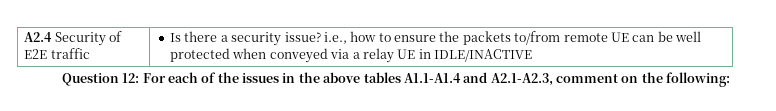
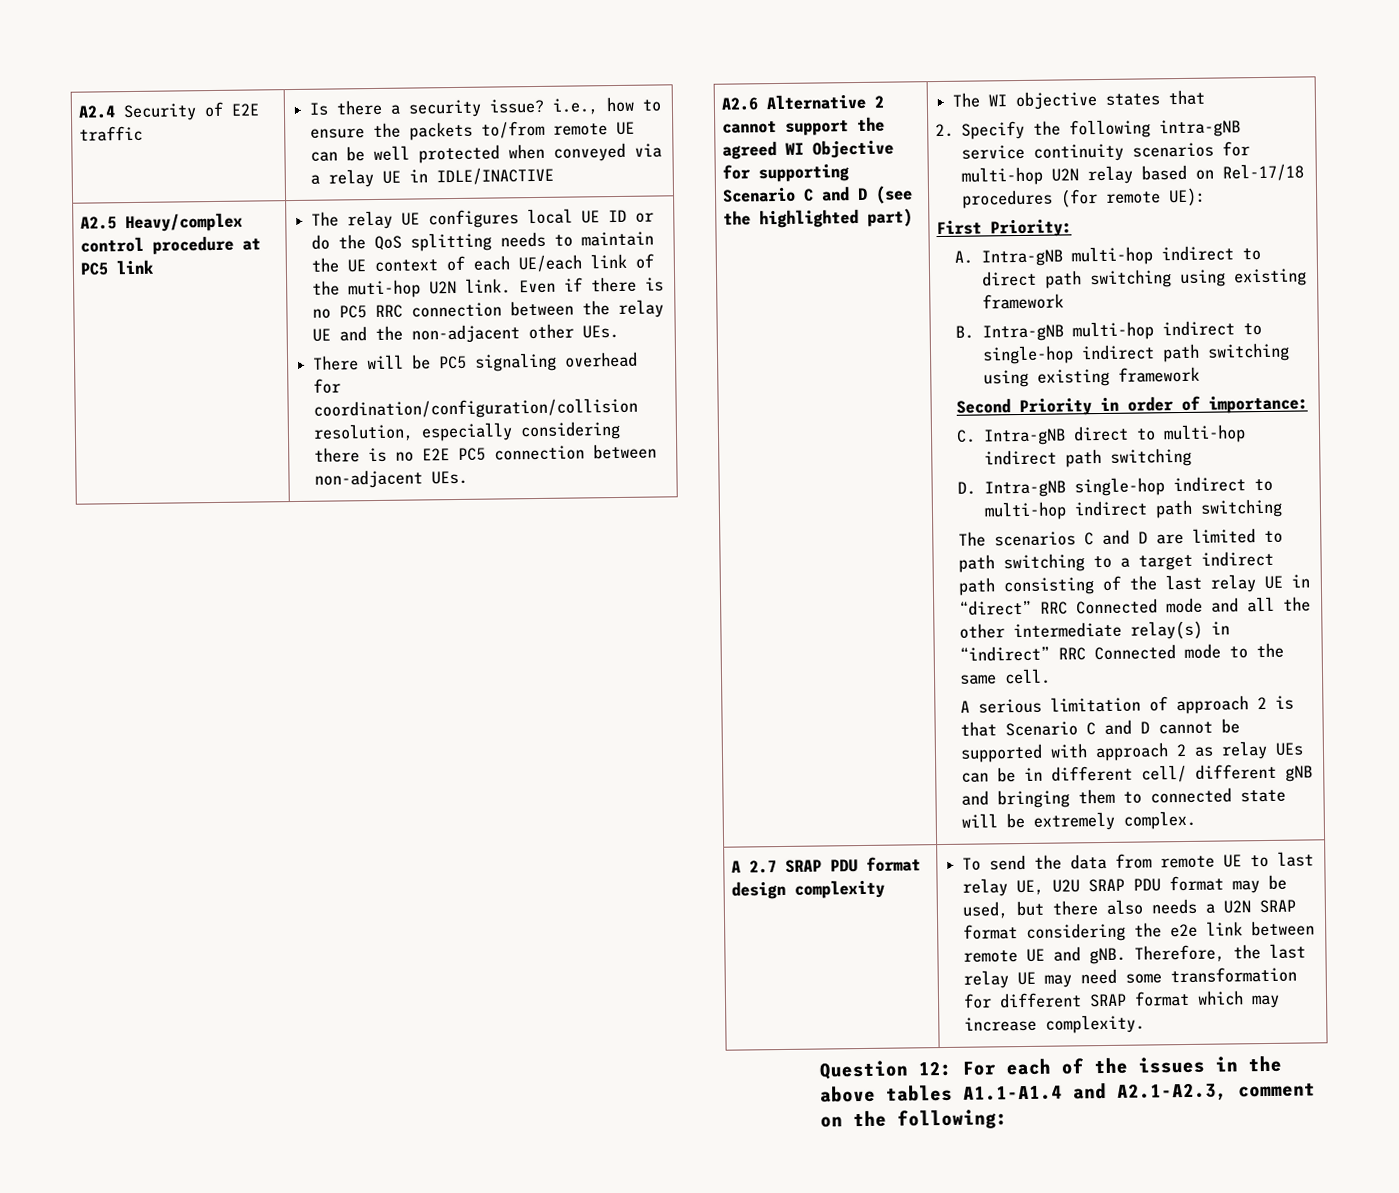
(533, 55) none -> [79,212,243,233] [79,235,261,255] [79,259,154,276] [310,208,654,230] [310,231,654,252] [310,253,654,273] [311,276,664,299] [311,299,664,319] [311,323,619,344] [311,351,638,372] [312,378,341,394] [312,397,638,420] [312,420,621,442] [313,443,657,463] [313,469,468,489] [720,93,884,111] [721,116,885,136] [721,139,894,160] [721,163,849,183] [721,185,913,204] [722,208,913,229] [951,89,1205,111] [934,119,1241,140] [960,141,1250,162] [960,163,1304,186] [960,187,1206,209] [935,218,1072,238] [954,245,1261,267] [980,268,1307,289] [981,293,1064,310] [955,320,1262,342] [981,342,1290,365] [982,366,1200,388] [956,394,1309,417] [956,424,1246,446] [983,447,1192,468] [957,476,1273,498] [983,498,1283,521] [958,528,1284,547] [958,550,1275,573] [958,574,1311,596] [959,596,1312,616] [959,620,1231,640] [959,642,1285,662] [959,668,1052,685] [960,695,1295,715] [960,718,1241,737] [960,740,1305,763] [961,763,1314,783] [961,787,1287,809] [961,810,1197,831] [730,856,921,874] [730,879,885,900] [961,851,1314,871] [961,874,1287,897] [961,898,1296,919] [962,920,1315,942] [962,943,1306,965] [962,966,1297,989] [962,990,1280,1009] [963,1014,1145,1034] // A2.5 Heavy/complex control procedure at PC5 link | The relay UE configures local UE ID or do the QoS splitting needs to maintain the UE context of each UE/each link of the muti-hop U2N link. Even if there is no PC5 RRC connection between the relay UE and the non-adjacent other UEs. // There will be PC5 signaling overhead for coordination/configuration/collision resolution, especially considering there is no E2E PC5 connection between non-adjacent UEs. // A2.6 Alternative 2 cannot support the agreed WI Objective for supporting Scenario C and D (see the highlighted part) | The WI objective states that // 2. Specify the following intra-gNB service continuity scenarios for multi-hop U2N relay based on Rel-17/18 procedures (for remote UE): // First Priority: // A. Intra-gNB multi-hop indirect to direct path switching using existing framework // B. Intra-gNB multi-hop indirect to single-hop indirect path switching using existing framework // Second Priority in order of importance: // C. Intra-gNB direct to multi-hop indirect path switching // D. Intra-gNB single-hop indirect to multi-hop indirect path switching // The scenarios C and D are limited to path switching to a target indirect path consisting of the last relay UE in “direct” RRC Connected mode and all the other intermediate relay(s) in “indirect” RRC Connected mode to the same cell. // A serious limitation of approach 2 is that Scenario C and D cannot be supported with approach 2 as relay UEs can be in different cell/ different gNB and bringing them to connected state will be extremely complex. // A 2.7 SRAP PDU format design complexity | To send the data from remote UE to last relay UE, U2U SRAP PDU format may be used, but there also needs a U2N SRAP format considering the e2e link between remote UE and gNB. Therefore, the last relay UE may need some transformation for different SRAP format which may increase complexity.

